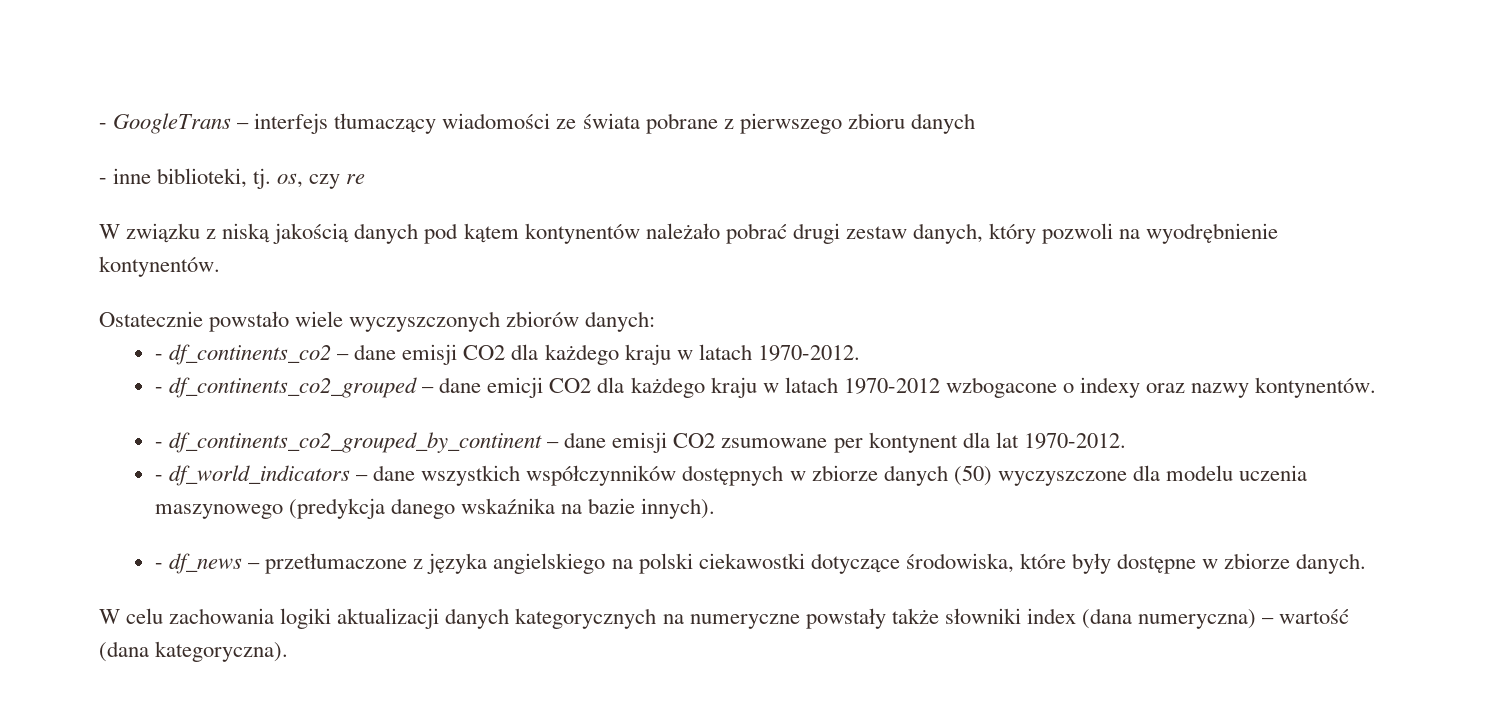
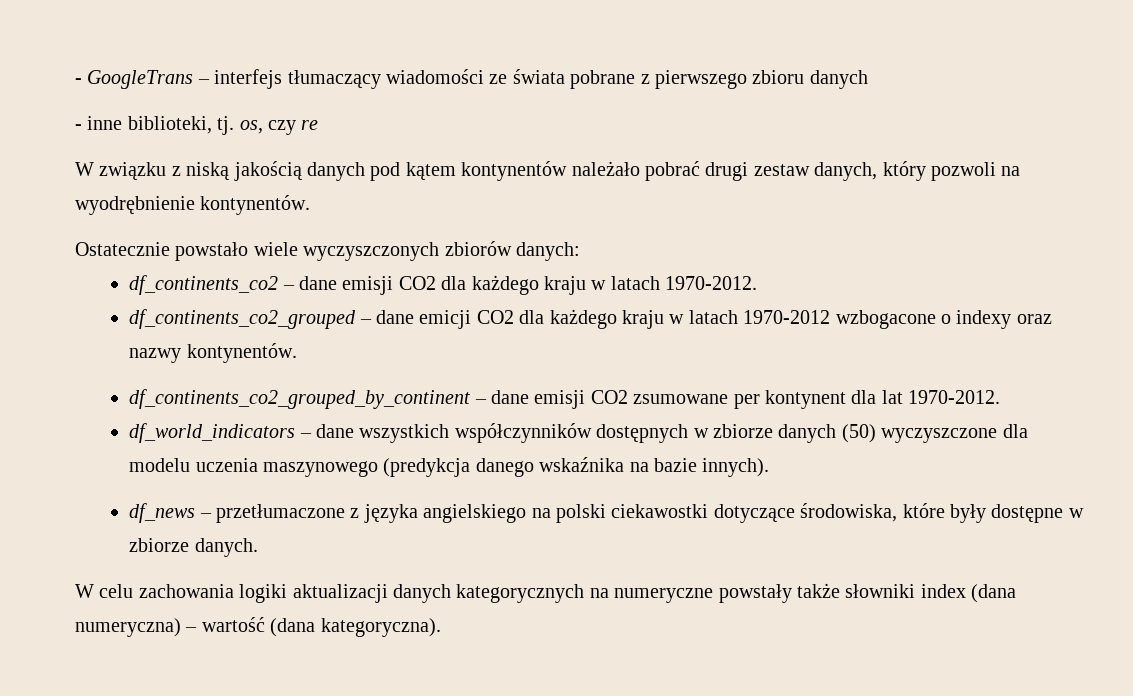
[154,354,163,360] - -> (580, 251) none
[154,387,163,393] - -> (758, 283) none
[154,442,163,448] - -> (297, 353) none
[154,475,163,481] - -> (1001, 397) none
[154,563,163,569] - -> (770, 467) none

